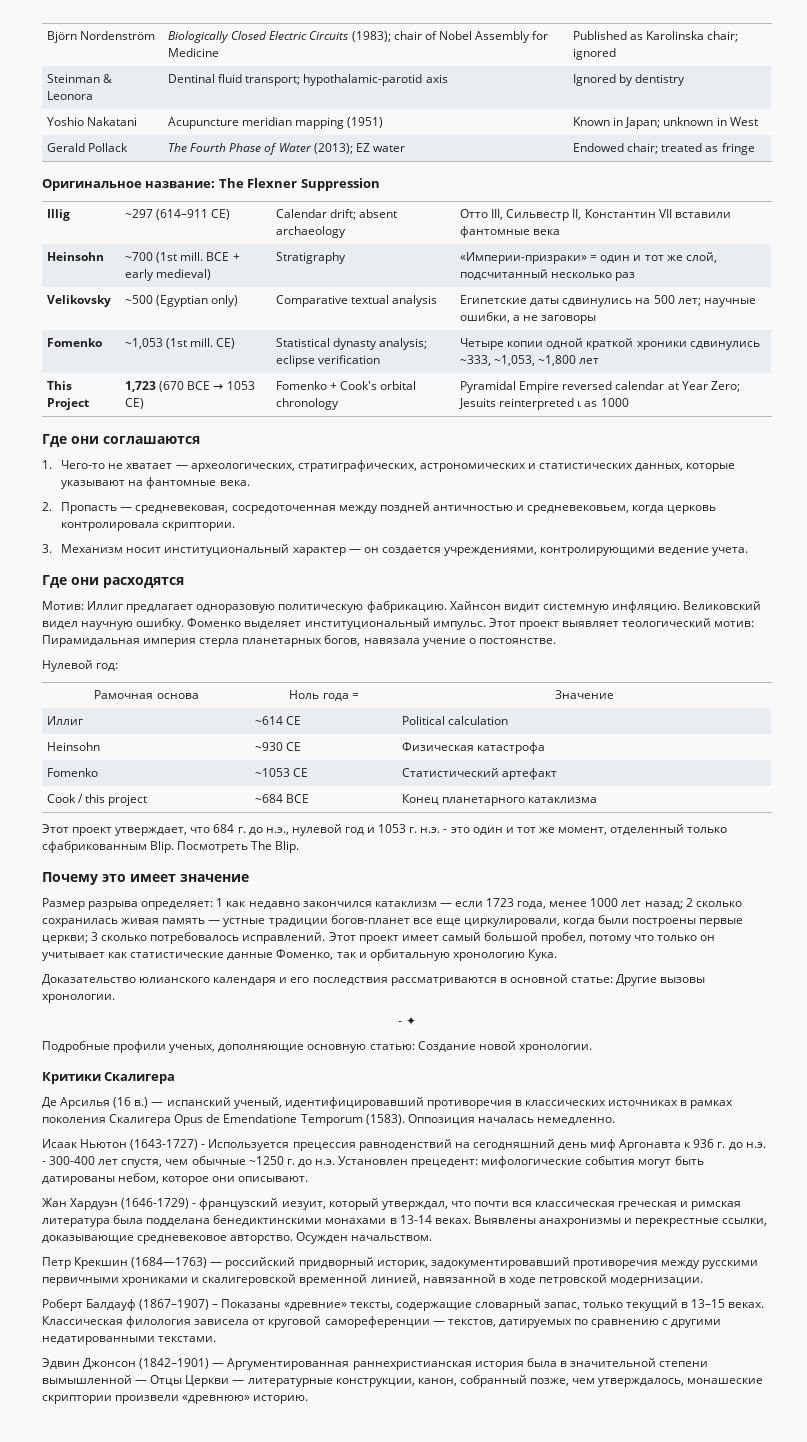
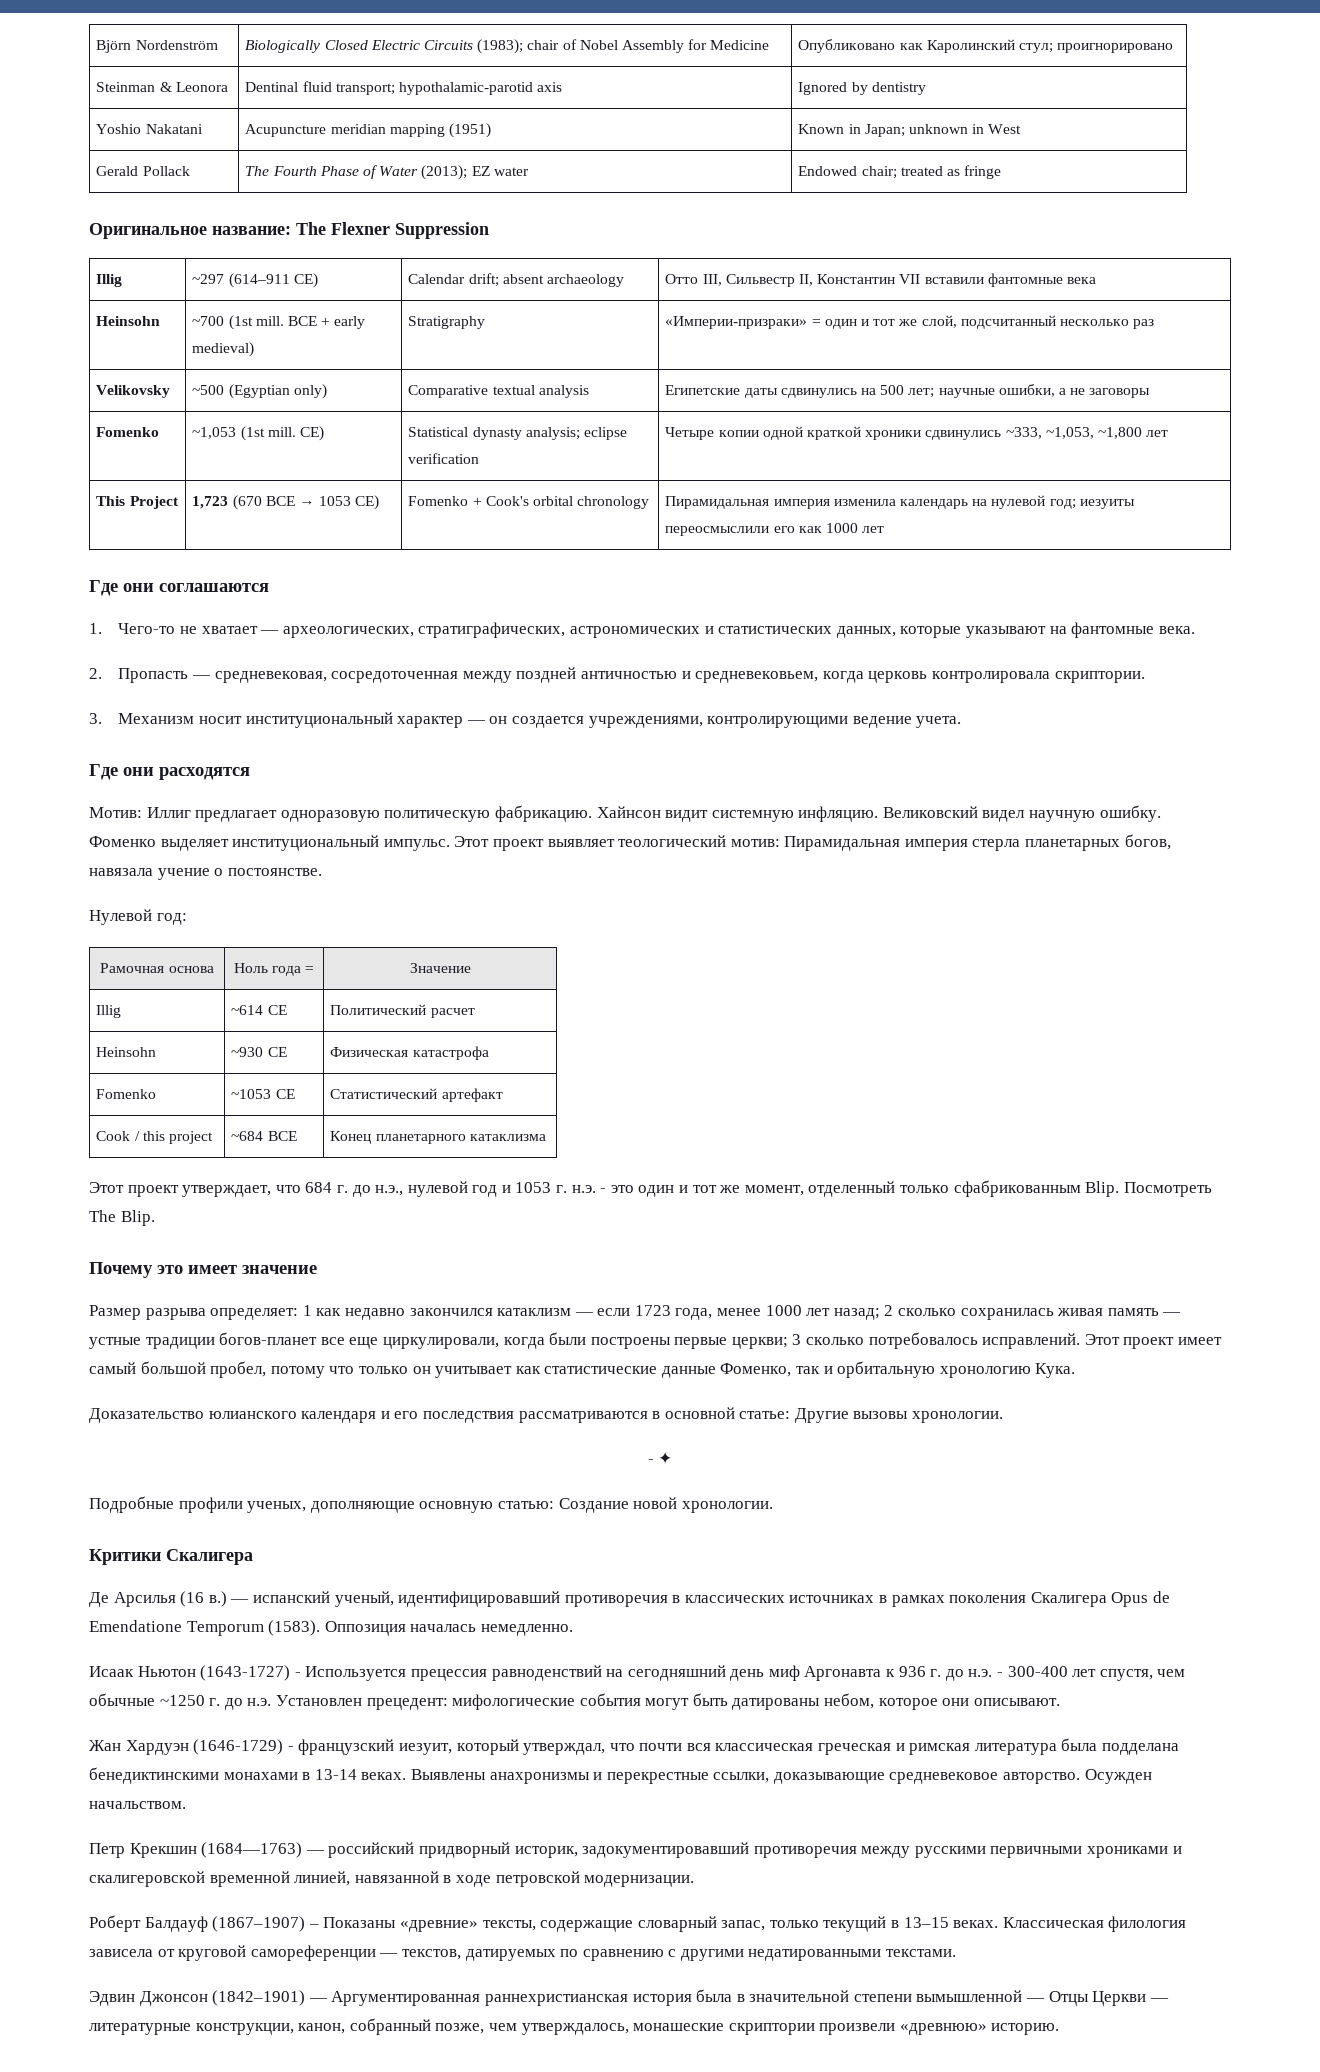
[573,31,739,42] [573,48,617,60] Published as Karolinska chair; ignored -> [798,39,1174,53] Опубликовано как Каролинский стул; проигнорировано
[460,381,740,393] [459,398,629,410] Pyramidal Empire reversed calendar at Year Zero; Jesuits reinterpreted ι as 1000 -> [665,495,1135,509] [665,523,885,536] Пирамидальная империя изменила календарь на нулевой год; иезуиты переосмыслили его как 1000 лет
[47,716,84,725] Иллиг -> [96,1005,122,1018] Illig
[402,716,509,725] Political calculation -> [330,1004,475,1018] Политический расчет

